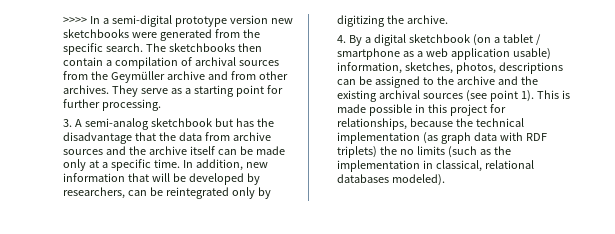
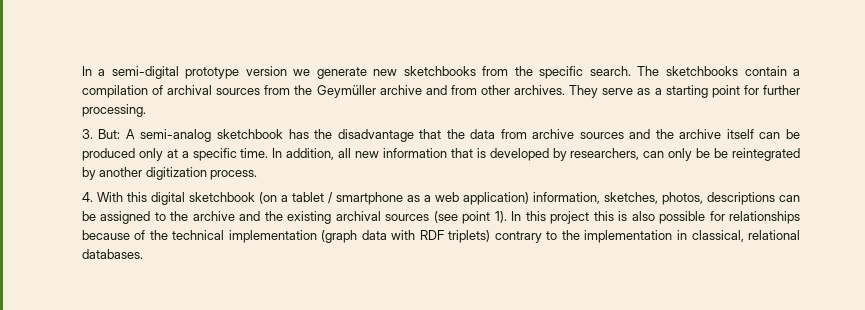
[63,17,88,24] >>>> -> (81, 71) none
[270,18,293,24] [63,29,213,41] new sketchbooks were generated -> [293,66,476,79] we generate new sketchbooks
[238,43,263,52] then -> (738, 71) none
(73, 123) none -> [98,129,121,139] But:
[215,118,234,127] but -> (284, 134) none
[255,146,285,155] made -> [81,148,135,161] produced
(243, 165) none -> [338,148,352,158] all
[152,173,187,182] will be -> [476,148,486,158] is
[150,187,272,199] [337,15,449,27] be reintegrated only by digitizing the archive. -> [668,148,800,161] [81,167,258,180] only be be reintegrated by another digitization process.
[349,35,372,46] By a -> [96,192,147,202] With this
[451,48,552,60] application usable) -> [462,192,529,205] application)
[536,90,570,99] [337,104,507,116] [337,118,454,130] This is made possible in this project for relationships, because -> [511,211,800,224] [81,230,146,240] In this project this is also possible for relationships because of
[423,132,472,144] (as graph -> [321,230,358,243] (graph
[380,146,492,158] the no limits (such as -> [494,231,558,243] contrary to
[337,174,446,186] databases modeled). -> [81,249,143,259] databases.

